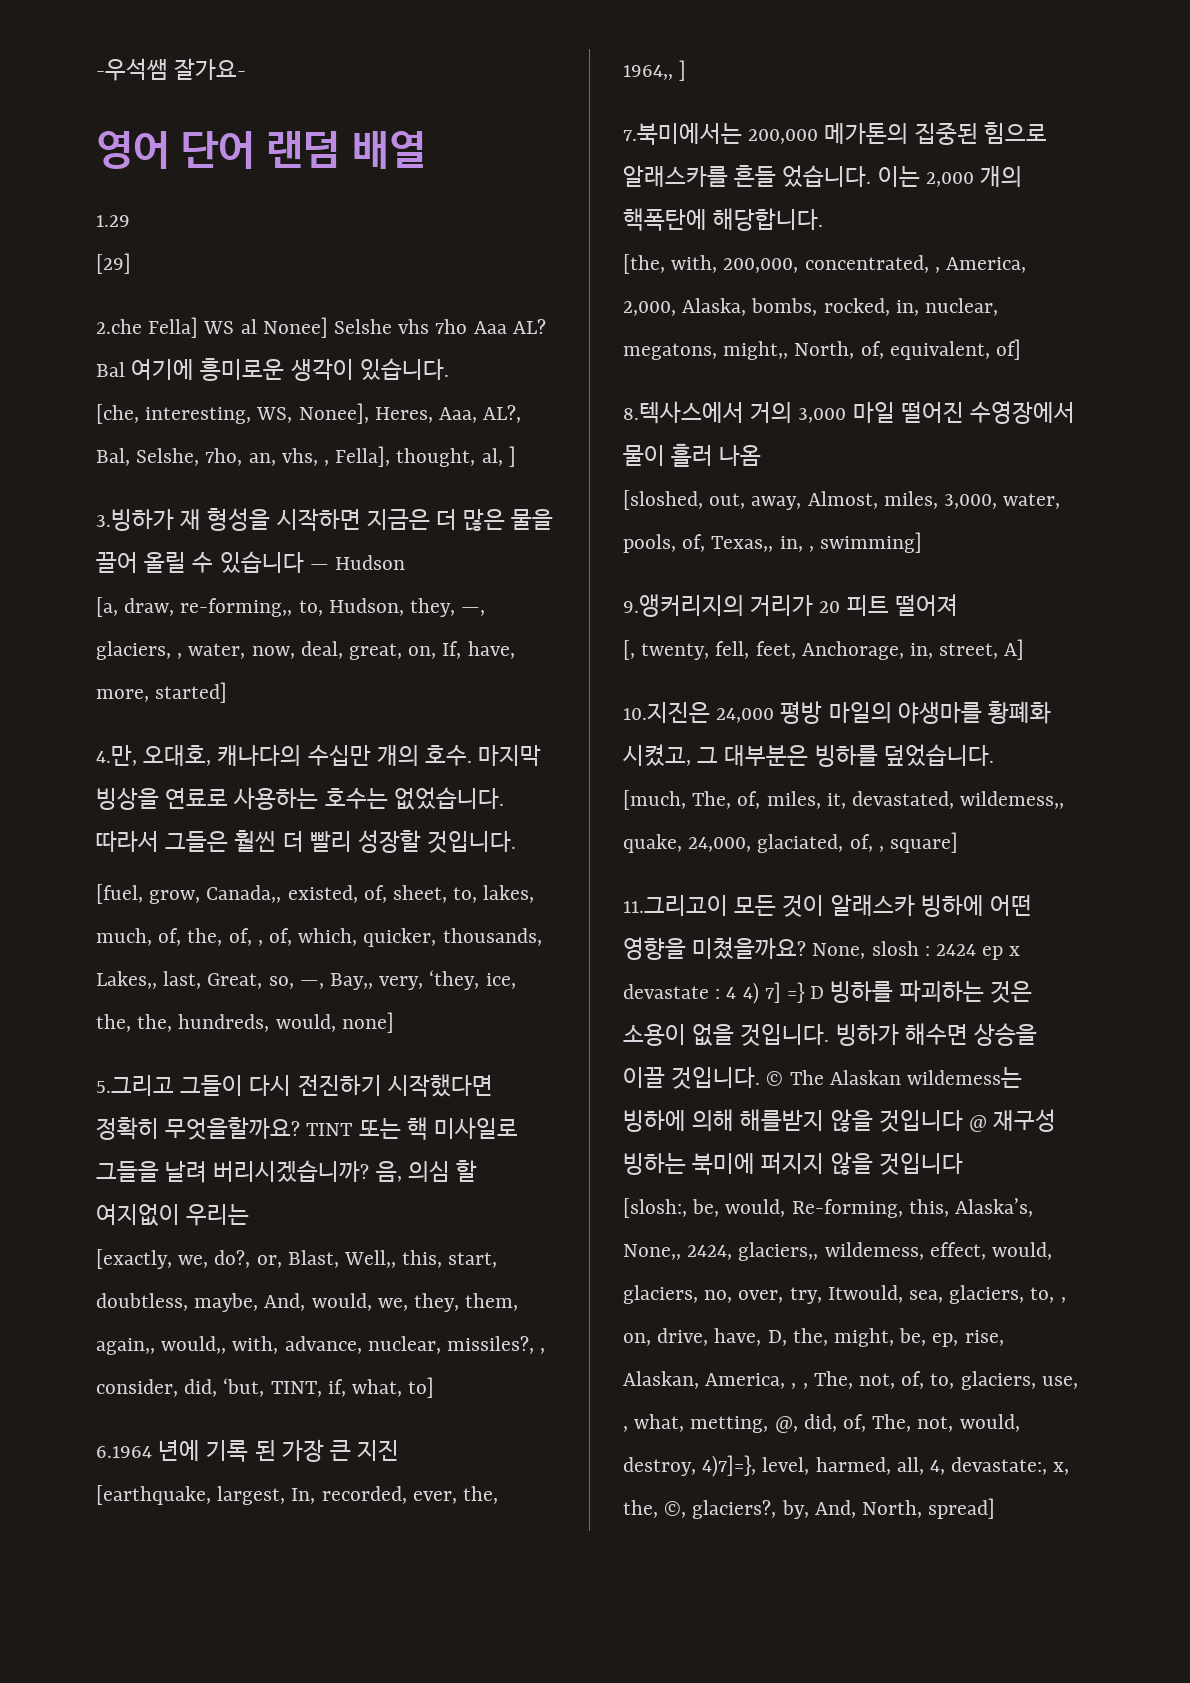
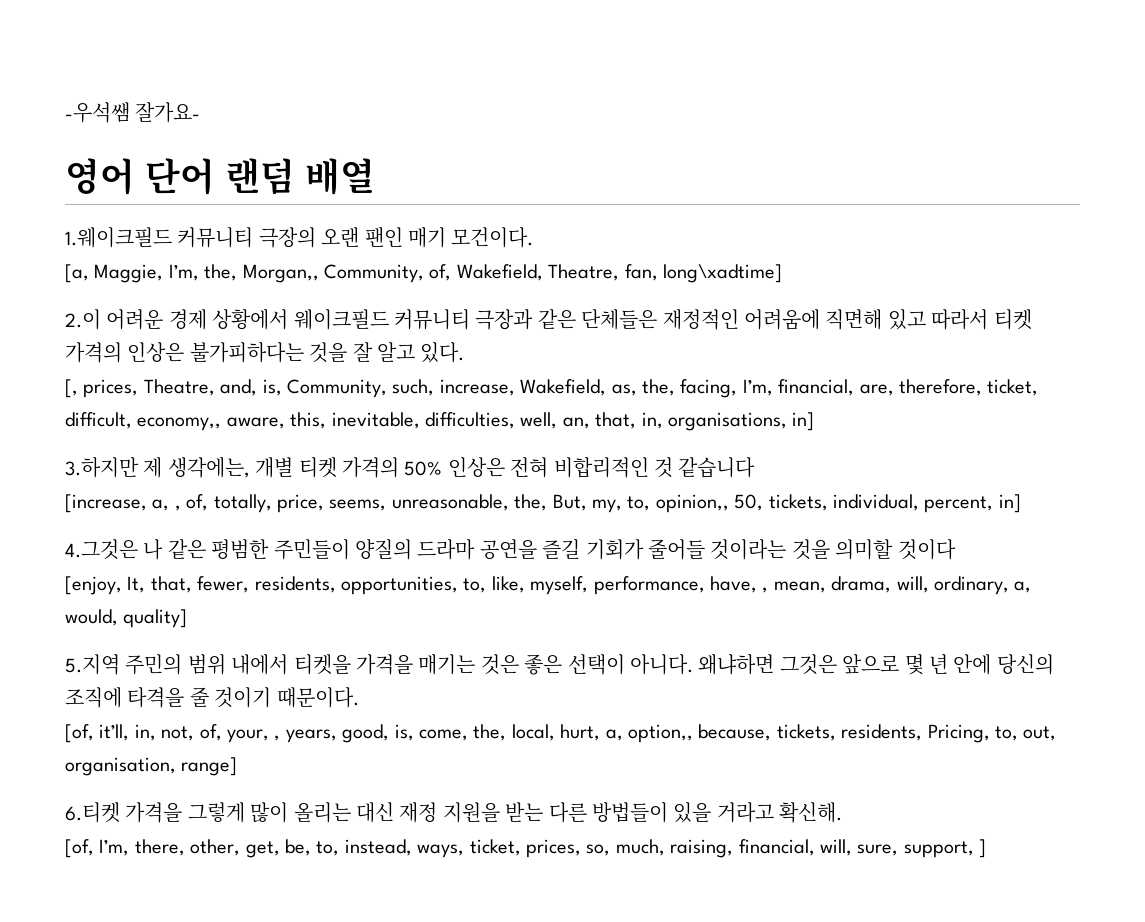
[96,215,130,227] [96,253,131,274] [96,317,546,338] [96,358,449,381] [96,403,522,424] [96,446,516,467] [96,508,554,531] [96,551,406,573] [96,597,486,617] [96,641,515,660] [96,682,228,703] [96,745,542,766] [96,787,504,810] [96,830,517,853] [96,884,535,904] [96,928,542,947] [96,970,516,990] [96,1012,394,1033] [96,1074,493,1097] [96,1117,519,1140] [96,1160,478,1183] [96,1204,250,1226] [96,1249,498,1269] [96,1293,519,1312] [96,1336,546,1355] [96,1377,435,1398] [96,1439,400,1462] [96,1485,499,1505] [623,60,687,81] [623,122,1047,145] [623,165,1023,187] [623,208,824,231] [623,254,1027,274] [623,298,999,316] [623,339,1022,360] [623,401,1076,424] [623,443,762,467] [623,490,1061,510] [623,532,923,553] [623,594,958,617] [623,639,1025,660] [623,701,1052,724] [623,744,994,767] [623,790,1065,810] [623,832,959,853] [623,894,1033,917] [623,937,1021,960] [623,980,1032,1004] [623,1023,1038,1046] [623,1067,1023,1089] [623,1109,1057,1132] [623,1152,963,1175] [623,1198,1034,1218] [623,1242,1053,1261] [623,1285,1066,1304] [623,1328,1004,1347] [623,1371,1078,1390] [623,1414,1020,1433] [623,1455,1070,1477] [623,1498,996,1519] 1.29 // [29] // 2.che Fella] WS al Nonee] Selshe vhs 7ho Aaa AL? Bal 여기에 흥미로운 생각이 있습니다. // [che, interesting, WS, Nonee], Heres, Aaa, AL?, Bal, Selshe, 7ho, an, vhs, , Fella], thought, al, ] // 3.빙하가 재 형성을 시작하면 지금은 더 많은 물을 끌어 올릴 수 있습니다 — Hudson // [a, draw, re-forming,, to, Hudson, they, —, glaciers, , water, now, deal, great, on, If, have, more, started] // 4.만, 오대호, 캐나다의 수십만 개의 호수. 마지막 빙상을 연료로 사용하는 호수는 없었습니다. 따라서 그들은 훨씬 더 빨리 성장할 것입니다. // [fuel, grow, Canada,, existed, of, sheet, to, lakes, much, of, the, of, , of, which, quicker, thousands, Lakes,, last, Great, so, —, Bay,, very, ‘they, ice, the, the, hundreds, would, none] // 5.그리고 그들이 다시 전진하기 시작했다면 정확히 무엇을할까요? TINT 또는 핵 미사일로 그들을 날려 버리시겠습니까? 음, 의심 할 여지없이 우리는 // [exactly, we, do?, or, Blast, Well,, this, start, doubtless, maybe, And, would, we, they, them, again,, would,, with, advance, nuclear, missiles?, , consider, did, ‘but, TINT, if, what, to] // 6.1964 년에 기록 된 가장 큰 지진 // [earthquake, largest, In, recorded, ever, the, 1964,, ] // 7.북미에서는 200,000 메가톤의 집중된 힘으로 알래스카를 흔들 었습니다. 이는 2,000 개의 핵폭탄에 해당합니다. // [the, with, 200,000, concentrated, , America, 2,000, Alaska, bombs, rocked, in, nuclear, megatons, might,, North, of, equivalent, of] // 8.텍사스에서 거의 3,000 마일 떨어진 수영장에서 물이 흘러 나옴 // [sloshed, out, away, Almost, miles, 3,000, water, pools, of, Texas,, in, , swimming] // 9.앵커리지의 거리가 20 피트 떨어져 // [, twenty, fell, feet, Anchorage, in, street, A] // 10.지진은 24,000 평방 마일의 야생마를 황폐화 시켰고, 그 대부분은 빙하를 덮었습니다. // [much, The, of, miles, it, devastated, wildemess,, quake, 24,000, glaciated, of, , square] // 11.그리고이 모든 것이 알래스카 빙하에 어떤 영향을 미쳤을까요? None, slosh : 2424 ep x devastate : 4 4) 7] =} D 빙하를 파괴하는 것은 소용이 없을 것입니다. 빙하가 해수면 상승을 이끌 것입니다. © The Alaskan wildemess는 빙하에 의해 해를받지 않을 것입니다 @ 재구성 빙하는 북미에 퍼지지 않을 것입니다 // [slosh:, be, would, Re-forming, this, Alaska’s, None,, 2424, glaciers,, wildemess, effect, would, glaciers, no, over, try, Itwould, sea, glaciers, to, , on, drive, have, D, the, might, be, ep, rise, Alaskan, America, , , The, not, of, to, glaciers, use, , what, metting, @, did, of, The, not, would, destroy, 4)7]=}, level, harmed, all, 4, devastate:, x, the, ©, glaciers?, by, And, North, spread] -> [65,227,534,248] [65,264,782,283] [65,309,1032,330] [65,342,465,363] [65,379,1039,398] [65,412,815,431] [65,457,756,478] [65,494,1021,513] [65,539,956,560] [65,576,1032,595] [65,609,188,628] [65,654,1054,675] [65,687,359,708] [65,724,1057,743] [65,757,238,776] [65,802,843,823] [65,839,987,858] 1.웨이크필드 커뮤니티 극장의 오랜 팬인 매기 모건이다. // [a, Maggie, I’m, the, Morgan,, Community, of, Wakefield, Theatre, fan, long\xadtime] // 2.이 어려운 경제 상황에서 웨이크필드 커뮤니티 극장과 같은 단체들은 재정적인 어려움에 직면해 있고 따라서 티켓 가격의 인상은 불가피하다는 것을 잘 알고 있다. // [, prices, Theatre, and, is, Community, such, increase, Wakefield, as, the, facing, I’m, financial, are, therefore, ticket, difficult, economy,, aware, this, inevitable, difficulties, well, an, that, in, organisations, in] // 3.하지만 제 생각에는, 개별 티켓 가격의 50% 인상은 전혀 비합리적인 것 같습니다 // [increase, a, , of, totally, price, seems, unreasonable, the, But, my, to, opinion,, 50, tickets, individual, percent, in] // 4.그것은 나 같은 평범한 주민들이 양질의 드라마 공연을 즐길 기회가 줄어들 것이라는 것을 의미할 것이다 // [enjoy, It, that, fewer, residents, opportunities, to, like, myself, performance, have, , mean, drama, will, ordinary, a, would, quality] // 5.지역 주민의 범위 내에서 티켓을 가격을 매기는 것은 좋은 선택이 아니다. 왜냐하면 그것은 앞으로 몇 년 안에 당신의 조직에 타격을 줄 것이기 때문이다. // [of, it’ll, in, not, of, your, , years, good, is, come, the, local, hurt, a, option,, because, tickets, residents, Pricing, to, out, organisation, range] // 6.티켓 가격을 그렇게 많이 올리는 대신 재정 지원을 받는 다른 방법들이 있을 거라고 확신해. // [of, I’m, there, other, get, be, to, instead, ways, ticket, prices, so, much, raising, financial, will, sure, support, ]

